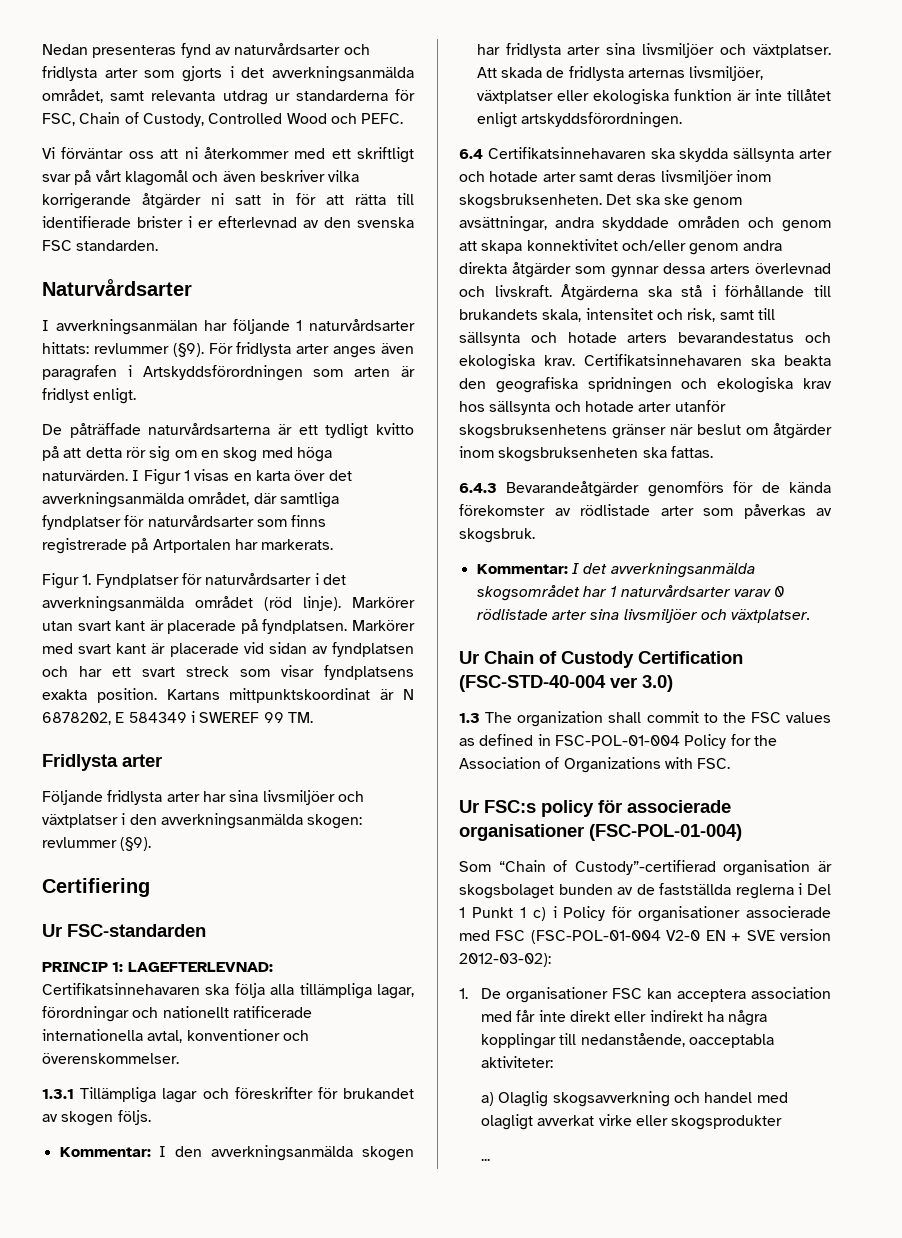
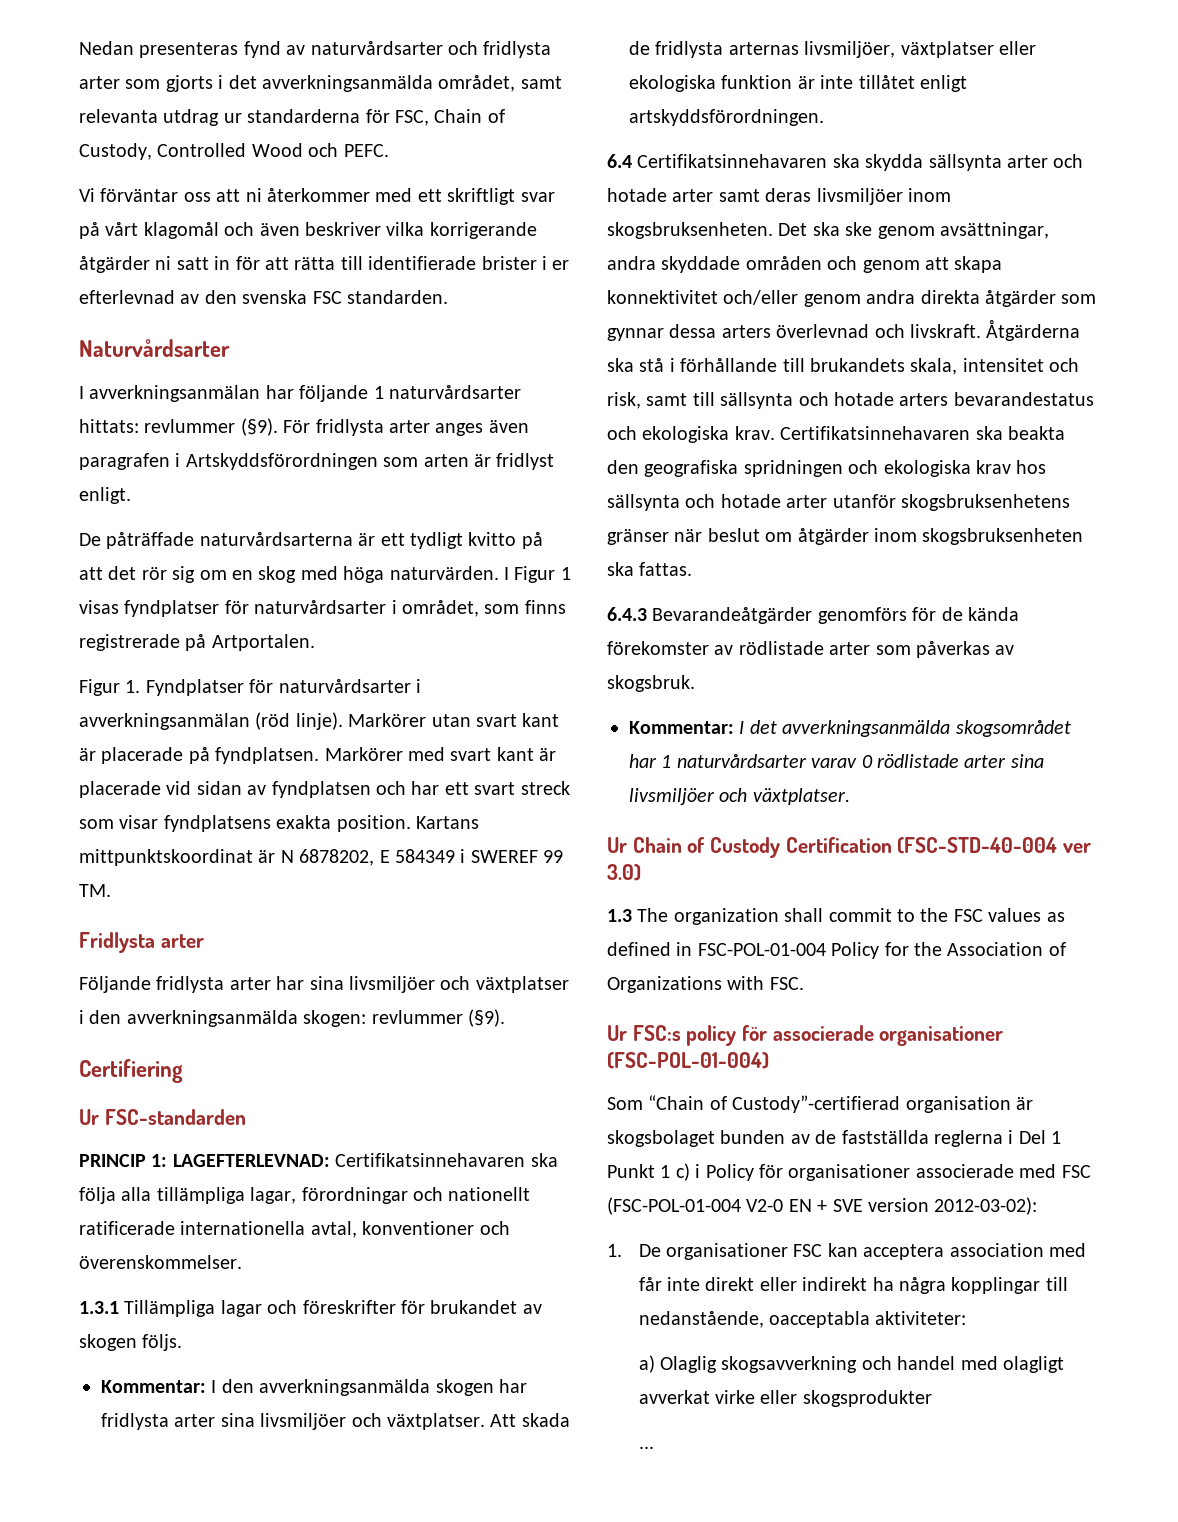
[85,447,122,458] detta -> [108,566,137,580] det
[233,470,352,481] [42,492,339,508] en karta över det avverkningsanmälda området, där samtliga -> (119, 607) none
(254, 521) none -> [391,600,479,617] i området,
[152,539,334,553] Artportalen har markerats. -> [211,634,315,651] Artportalen.
[322,574,346,585] [42,596,253,612] det avverkningsanmälda området -> [79,713,250,730] avverkningsanmälan

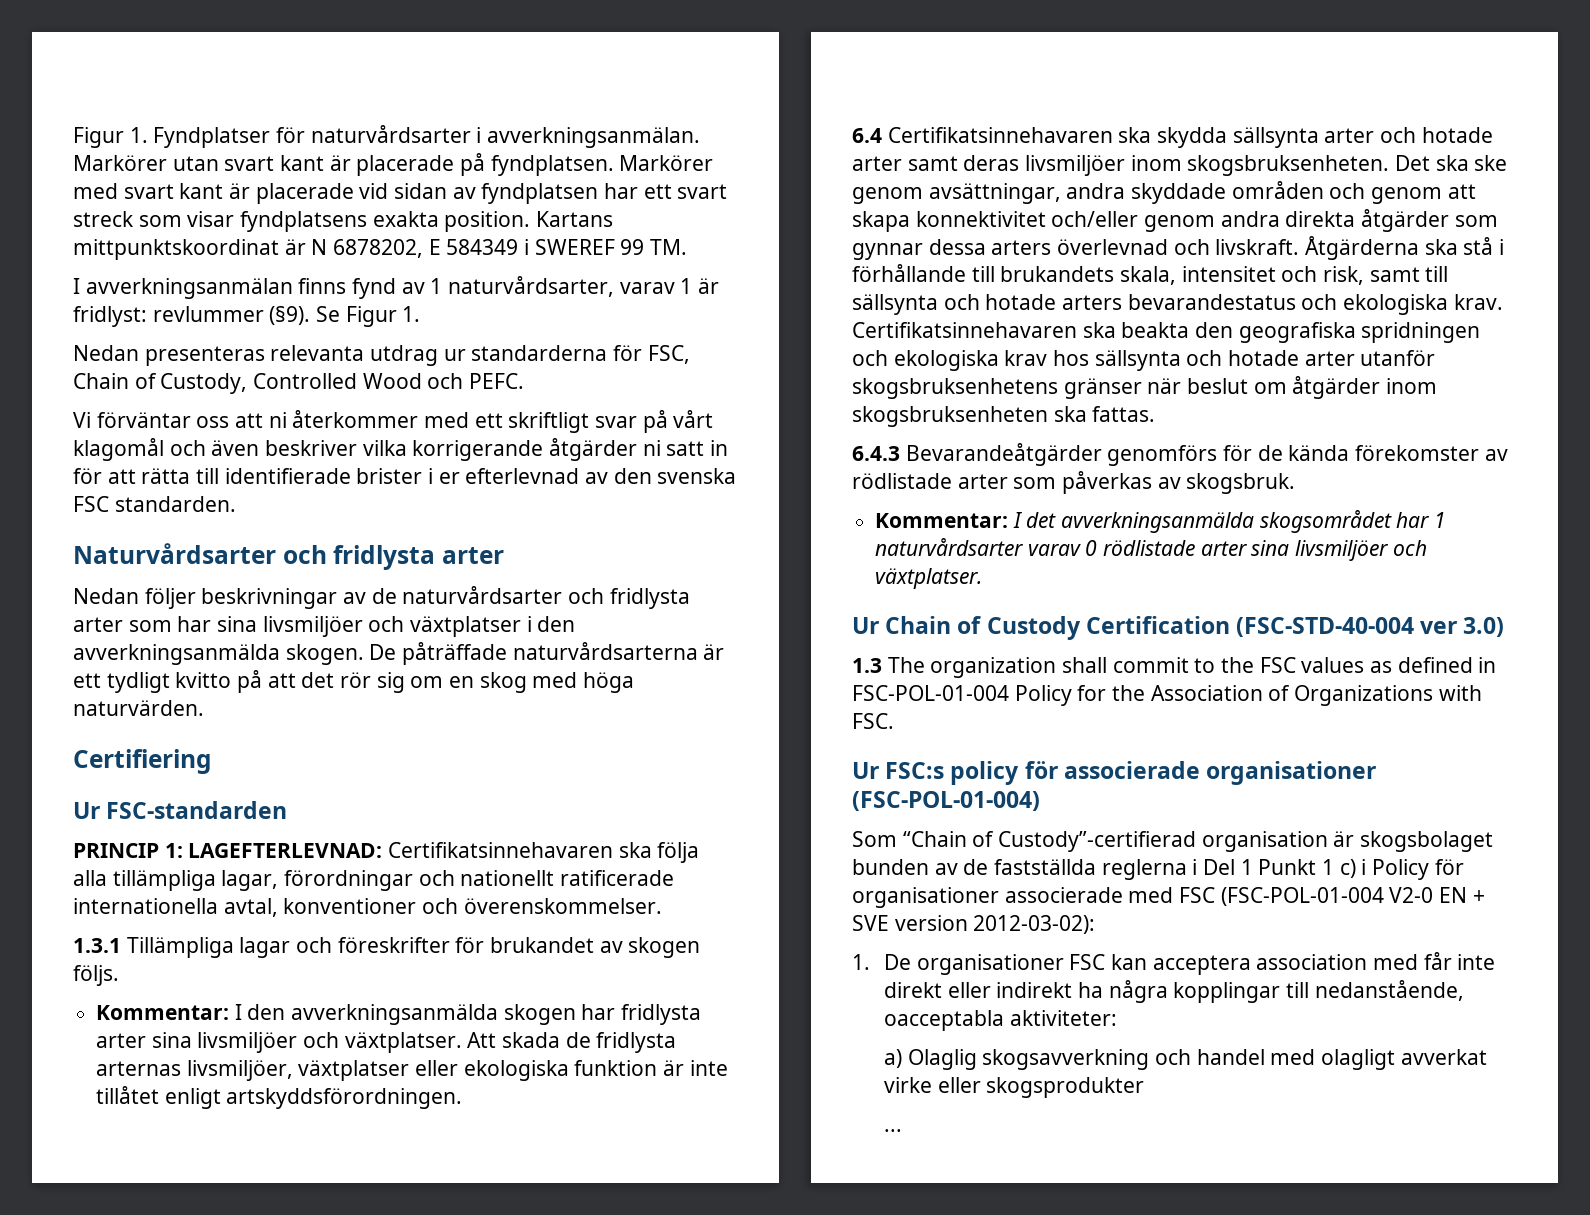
[79,41,552,58] [79,75,562,92] Nedan presenteras fynd av naturvårdsarter och fridlysta arter som gjorts i det avverkningsanmälda området, samt -> [73,125,701,148] [73,153,714,176] [73,183,728,204] [73,211,614,232] [73,239,688,260] [73,276,720,299] [73,306,421,327] [73,345,265,366] Figur 1. Fyndplatser för naturvårdsarter i avverkningsanmälan. Markörer utan svart kant är placerade på fyndplatsen. Markörer med svart kant är placerade vid sidan av fyndplatsen har ett svart streck som visar fyndplatsens exakta position. Kartans mittpunktskoordinat är N 6878202, E 584349 i SWEREF 99 TM. // I avverkningsanmälan finns fynd av 1 naturvårdsarter, varav 1 är fridlyst: revlummer (§9). Se Figur 1. // Nedan presenteras
[79,385,521,402] [79,418,529,436] [79,453,555,470] [79,487,131,504] // I avverkningsanmälan har följande 1 naturvårdsarter hittats: revlummer (§9). För fridlysta arter anges även paragrafen i Artskyddsförordningen som arten är fridlyst enligt. // -> [282,545,504,570] [73,586,690,609] [73,616,576,637] [73,644,364,665] och fridlysta arter // Nedan följer beskrivningar av de naturvårdsarter och fridlysta arter som har sina livsmiljöer och växtplatser i den avverkningsanmälda skogen.
[504,566,571,583] [79,600,566,617] [79,634,315,651] [79,679,421,696] [79,712,560,730] [79,747,557,764] [79,781,570,798] [79,815,479,832] [79,849,564,866] [79,884,111,897] [79,932,204,953] [79,976,569,993] [79,1009,505,1027] I Figur 1 visas fyndplatser för naturvårdsarter i området, som finns registrerade på Artportalen. // Figur 1. Fyndplatser för naturvårdsarter i avverkningsanmälan (röd linje). Markörer utan svart kant är placerade på fyndplatsen. Markörer med svart kant är placerade vid sidan av fyndplatsen och har ett svart streck som visar fyndplatsens exakta position. Kartans mittpunktskoordinat är N 6878202, E 584349 i SWEREF 99 TM. // Fridlysta arter // Följande fridlysta arter har sina livsmiljöer och växtplatser i den avverkningsanmälda skogen: revlummer (§9). -> (204, 708) none

